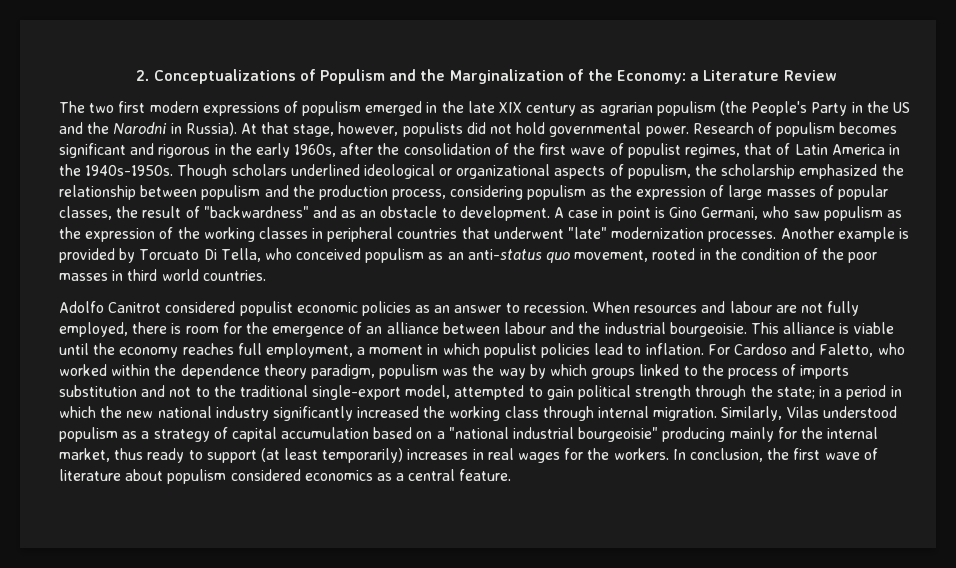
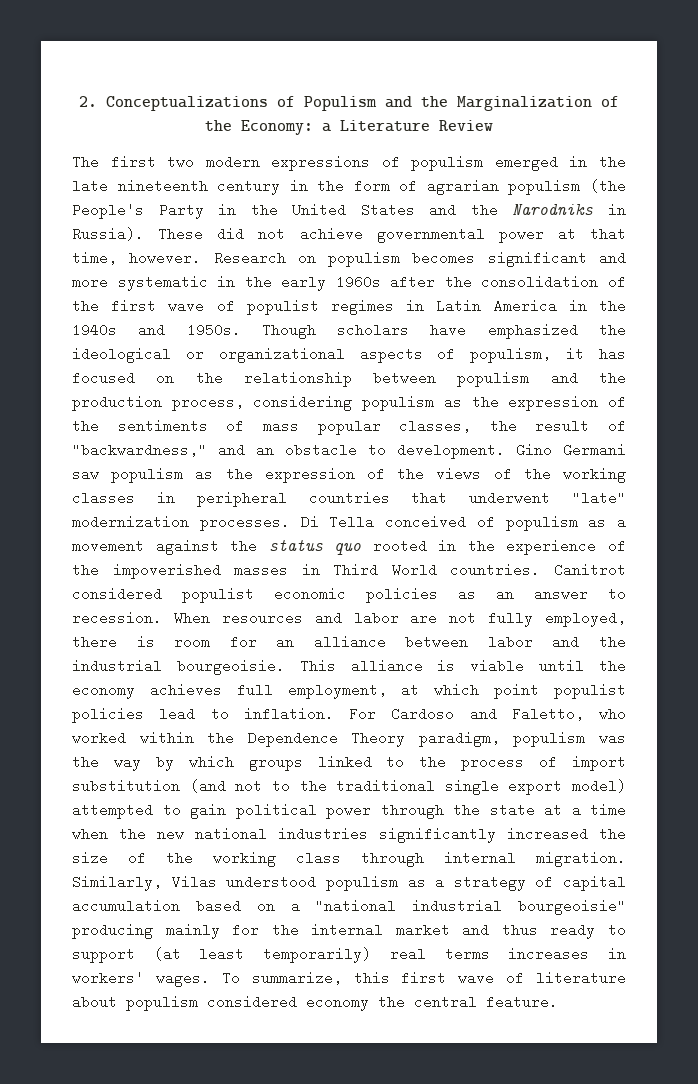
[89,101,146,113] two first -> [110,155,195,169] first two
[499,102,596,116] XIX century as -> [117,179,418,195] nineteenth century in the form of
[892,102,910,113] [59,122,168,134] US and the Narodni -> [292,203,594,217] United States and the Narodniks
[240,122,772,137] At that stage, however, populists did not hold governmental power. Research of -> [158,227,626,243] [72,251,316,265] These did not achieve governmental power at that time, however. Research on
[158,144,211,158] rigorous -> [72,275,208,291] more systematic
[294,144,337,157] 1960s, -> [335,275,381,289] 1960s
[684,143,791,158] regimes, that of -> [331,299,425,315] regimes in
[85,164,360,179] 1940s-1950s. Though scholars underlined -> [72,323,626,339] 1940s and 1950s. Though scholars have emphasized the
[695,164,878,179] the scholarship emphasized -> [566,347,626,361] [72,371,175,385] it has focused on
[728,185,834,200] large masses of -> [72,419,299,433] the sentiments of mass
[203,206,357,218] "backwardness" and as -> [72,443,245,457] "backwardness," and
[554,206,790,221] A case in point is Gino Germani, who -> [516,443,626,457] Gino Germani
(200, 233) none -> [436,467,551,481] views of the
[780,227,909,242] [59,248,649,263] Another example is provided by Torcuato Di Tella, who conceived populism as an anti-status quo movement, -> [300,515,626,531] [72,539,362,555] Di Tella conceived of populism as a movement against the status quo
[740,248,878,263] condition of the poor -> [506,539,626,555] [72,563,221,579] experience of the impoverished
[127,269,199,281] third world -> [333,563,437,577] Third World
[59,301,104,313] // Adolfo -> (541, 570) none
[729,301,772,313] labour -> [353,611,399,625] labor
[245,322,363,337] the emergence of -> (257, 642) none
[504,322,547,334] labour -> [487,635,533,649] labor
[182,343,234,355] reaches -> [149,683,222,697] achieves
[357,343,480,355] a moment in which -> [401,683,540,699] at which point
[180,364,307,379] dependence theory -> [247,731,406,747] Dependence Theory
[800,365,850,379] [59,385,166,397] imports substitution and -> [571,756,626,771] [72,779,226,793] import substitution (and
[312,385,451,400] single-export model, -> [444,779,626,795] single export model)
[635,385,692,400] strength -> [326,803,371,819] power
[776,385,902,400] [59,406,96,418] state; in a period in which -> [489,803,626,817] [72,827,108,841] state at a time when
[215,406,269,421] industry -> [278,827,368,841] industries
(446, 412) none -> [72,851,193,865] size of the
[59,448,110,462] market, -> [395,923,490,937] market and
[407,448,790,463] increases in real wages for the workers. In conclusion, the -> [389,947,626,961] [72,971,390,987] real terms increases in workers' wages. To summarize, this
[304,470,405,481] economics as a -> [306,995,405,1011] economy the

